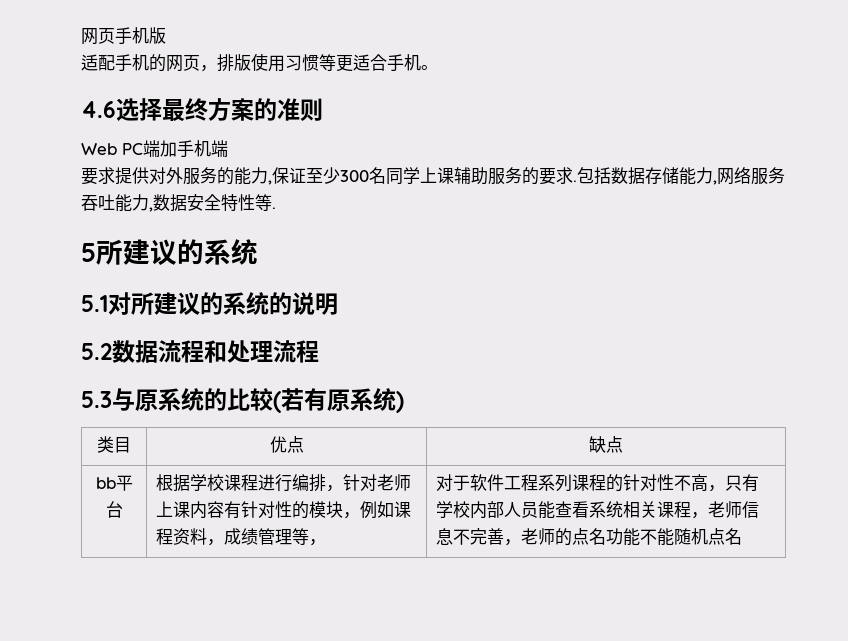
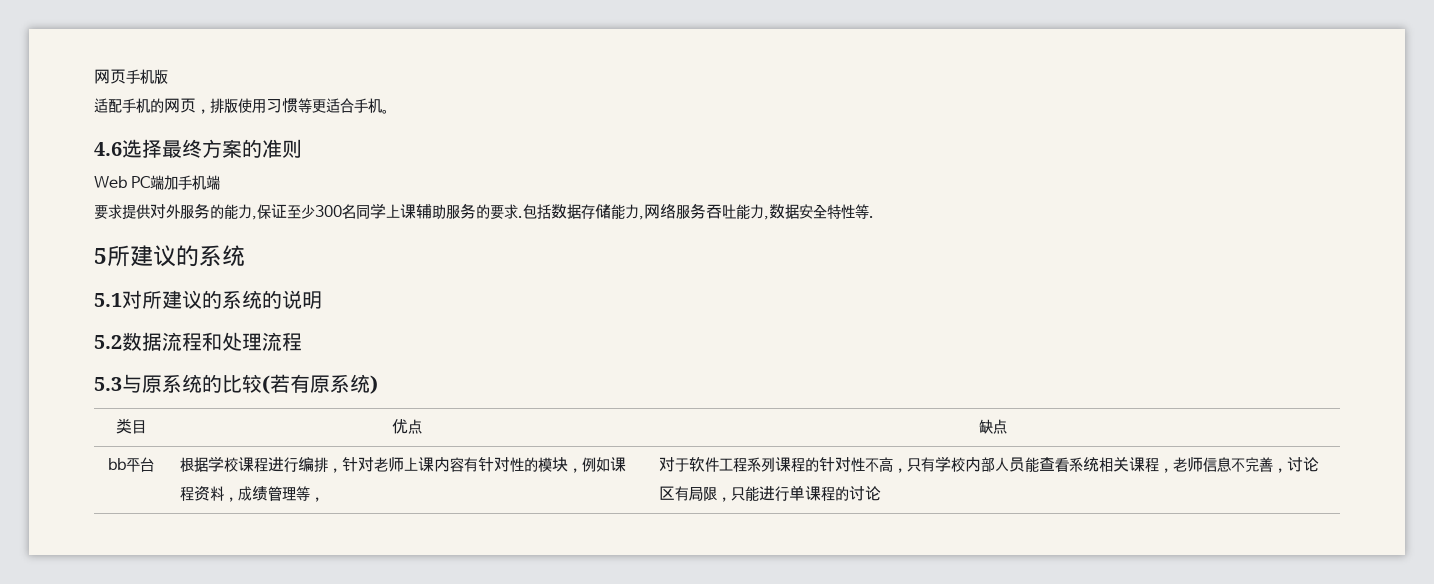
[521,528,743,546] 老师的点名功能不能随机点名 -> [1286,457,1319,472] [658,485,881,502] 讨论区有局限，只能进行单课程的讨论

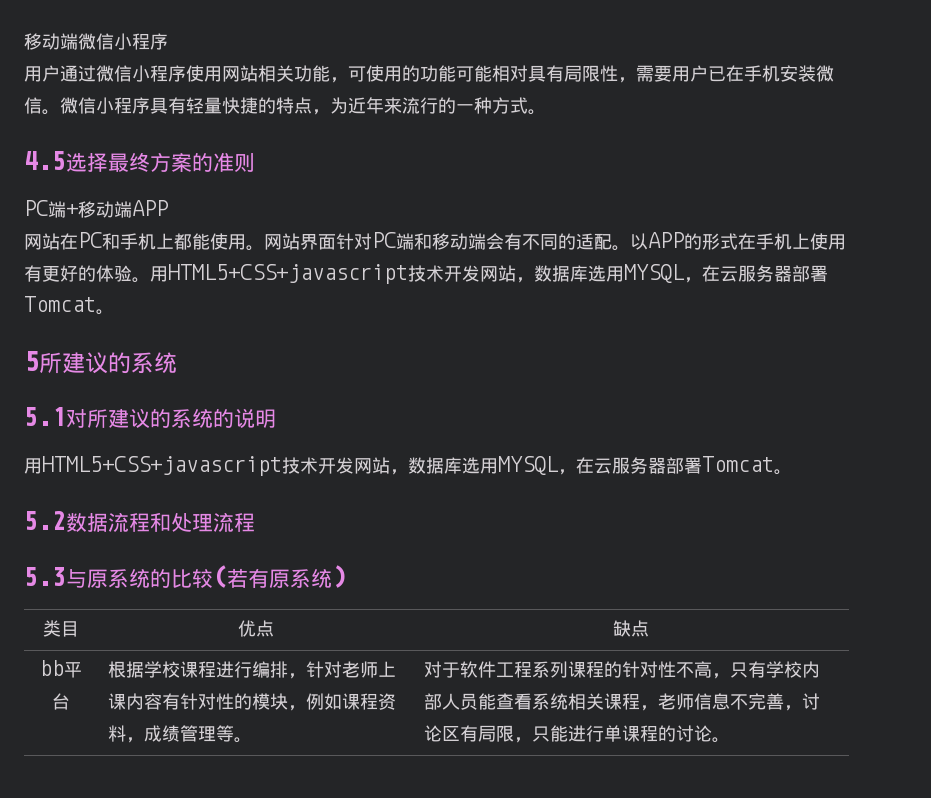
[94,69,168,84] [94,98,389,114] [94,142,122,156] 网页手机版 // 适配手机的网页，排版使用习惯等更适合手机。 // 4.6 -> [24,33,168,50] [24,65,834,83] [24,97,546,115] [24,151,66,170] 移动端微信小程序 // 用户通过微信小程序使用网站相关功能，可使用的功能可能相对具有局限性，需要用户已在手机安装微信。微信小程序具有轻量快捷的特点，为近年来流行的一种方式。 // 4.5
[94,175,221,190] [94,203,874,220] Web PC端加手机端 // 要求提供对外服务的能力,保证至少300名同学上课辅助服务的要求.包括数据存储能力,网络服务吞吐能力,数据安全特性等. -> [24,200,168,218] [24,232,846,251] [24,264,828,284] [24,296,114,315] PC端+移动端APP // 网站在PC和手机上都能使用。网站界面针对PC端和移动端会有不同的适配。以APP的形式在手机上使用有更好的体验。用HTML5+CSS+javascript技术开发网站，数据库选用MYSQL，在云服务器部署Tomcat。
(322, 300) none -> [24,456,792,476] // 用HTML5+CSS+javascript技术开发网站，数据库选用MYSQL，在云服务器部署Tomcat。
[309,497,324,502] ， -> [234,737,253,743] 。
(881, 493) none -> [712,737,731,743] 。

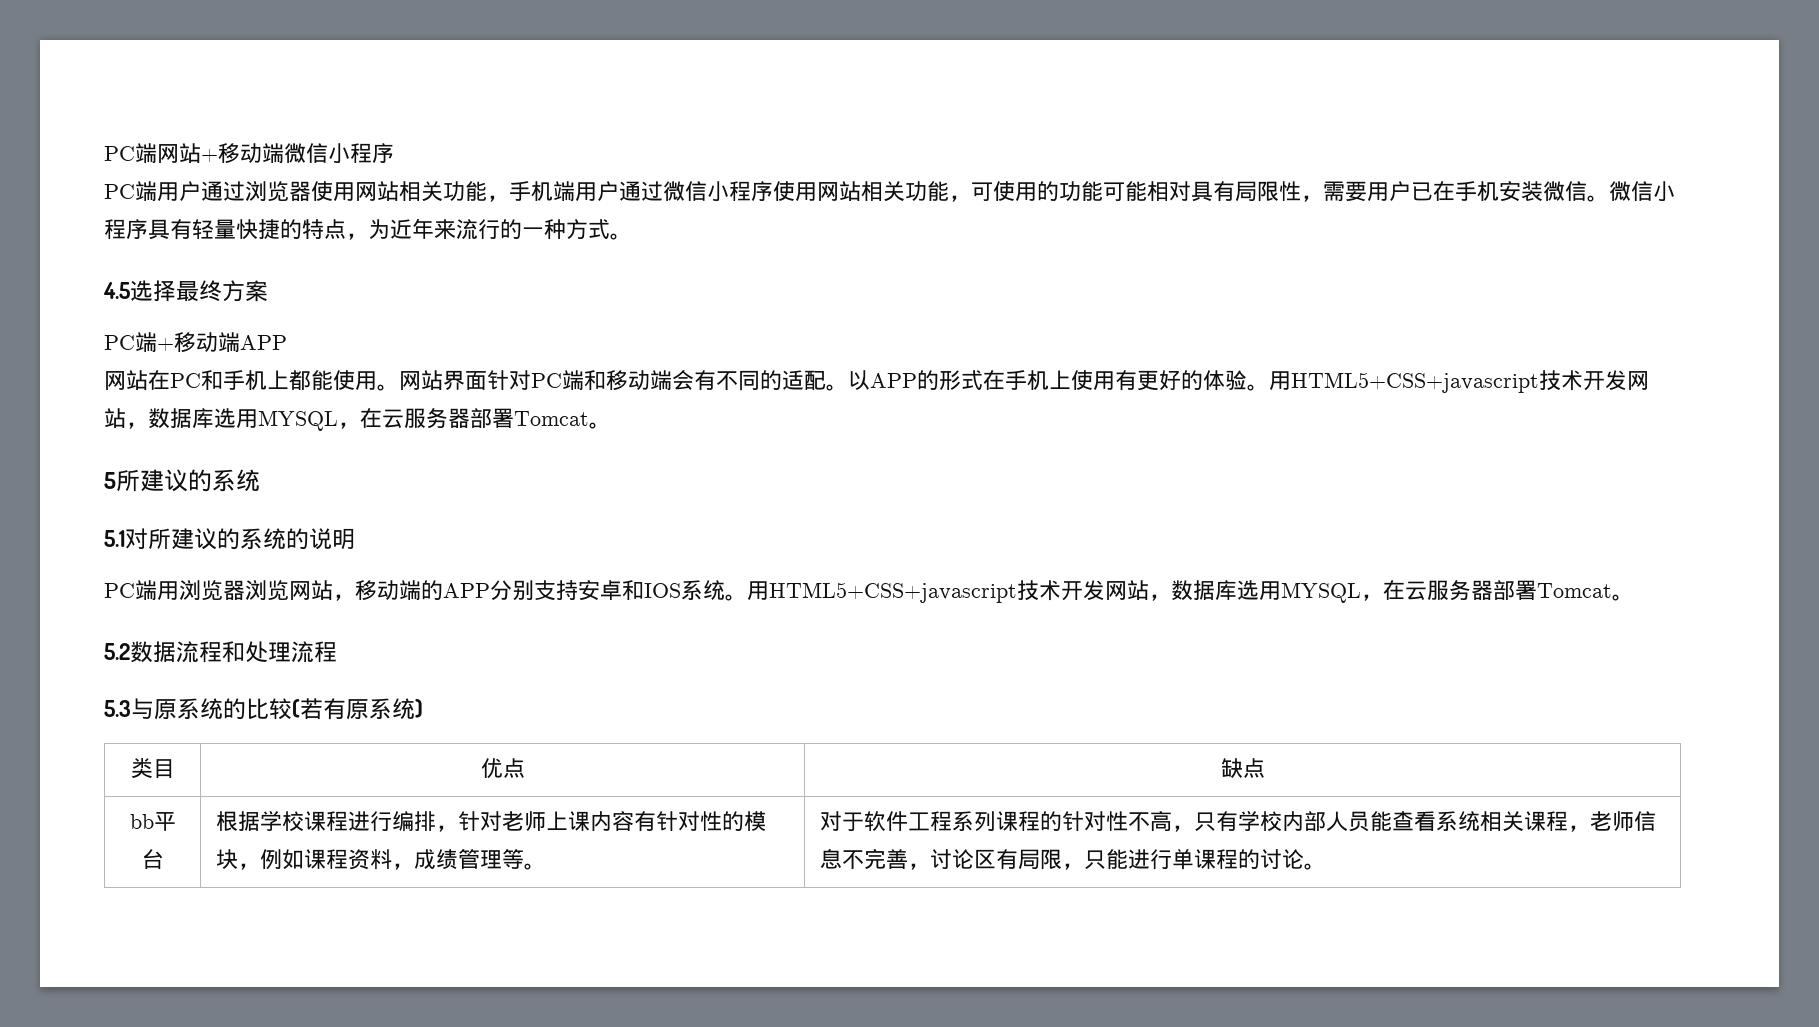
(24, 41) none -> [104,143,218,164] PC端网站+
(168, 41) none -> [104,181,575,202] PC端用户通过浏览器使用网站相关功能，手机端
[192,152,255,172] 的准则 -> (268, 291) none
(276, 418) none -> [104,580,747,601] PC端用浏览器浏览网站，移动端的APP分别支持安卓和IOS系统。

